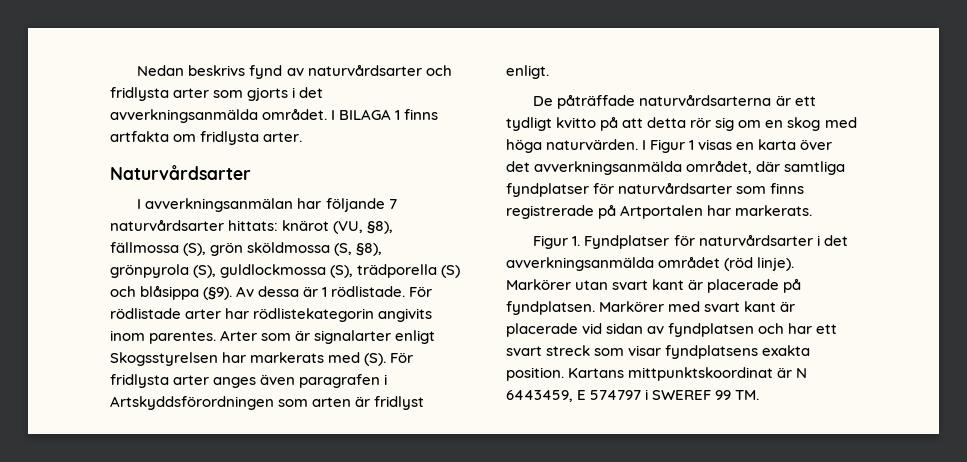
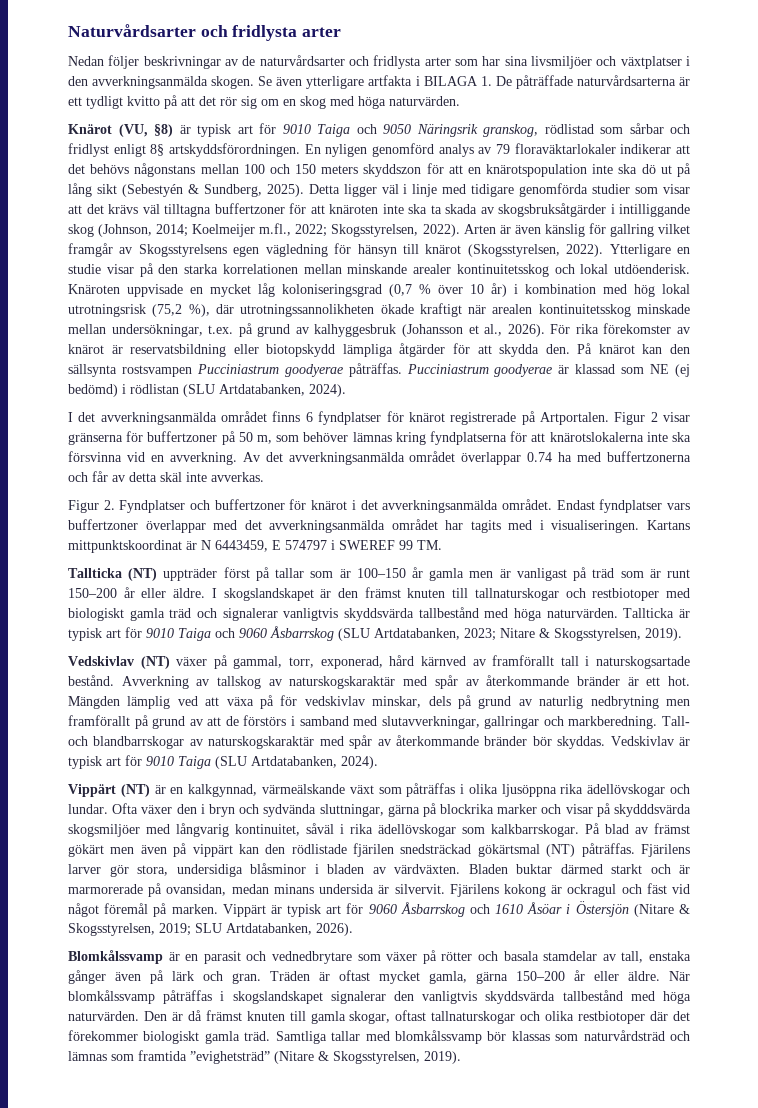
[137,65,304,79] Nedan beskrivs fynd av -> [68,24,342,41] [68,55,256,69] Naturvårdsarter och fridlysta arter // Nedan följer beskrivningar av de
[247,87,324,101] [110,108,439,123] [110,131,303,145] [110,165,251,180] [137,198,397,212] [110,219,394,234] [110,242,383,256] [110,264,461,278] [110,285,433,300] [110,308,433,322] [110,330,436,344] [110,352,414,366] [110,374,388,388] [110,396,425,410] [506,65,549,79] gjorts i det avverkningsanmälda området. I BILAGA 1 finns artfakta om fridlysta arter. // Naturvårdsarter // I avverkningsanmälan har följande 7 naturvårdsarter hittats: knärot (VU, §8), fällmossa (S), grön sköldmossa (S, §8), grönpyrola (S), guldlockmossa (S), trädporella (S) och blåsippa (§9). Av dessa är 1 rödlistade. För rödlistade arter har rödlistekategorin angivits inom parentes. Arter som är signalarter enligt Skogsstyrelsen har markerats med (S). För fridlysta arter anges även paragrafen i Artskyddsförordningen som arten är fridlyst enligt. // -> [482,56,691,69] [68,75,492,89] har sina livsmiljöer och växtplatser i den avverkningsanmälda skogen. Se även ytterligare artfakta i BILAGA 1.
[647,117,687,128] detta -> [199,96,216,106] det
[642,139,833,153] [506,160,846,175] [506,182,805,197] [506,204,813,219] [533,234,848,249] [506,256,795,271] [506,278,802,293] [506,301,796,315] [506,323,838,337] [506,345,811,359] [506,367,564,381] I Figur 1 visas en karta över det avverkningsanmälda området, där samtliga fyndplatser för naturvårdsarter som finns registrerade på Artportalen har markerats. // Figur 1. Fyndplatser för naturvårdsarter i det avverkningsanmälda området (röd linje). Markörer utan svart kant är placerade på fyndplatsen. Markörer med svart kant är placerade vid sidan av fyndplatsen och har ett svart streck som visar fyndplatsens exakta position. -> [68,123,690,137] [68,143,690,157] [68,163,691,177] [68,183,690,197] [68,203,690,217] [68,223,690,237] [68,243,690,257] [68,263,690,277] [68,283,690,297] [68,303,690,317] [68,323,690,337] [68,343,690,357] [68,363,691,377] [68,384,346,397] [68,411,690,425] [68,431,691,445] [68,451,692,465] [68,471,264,482] [68,499,690,513] [68,519,640,533] // Knärot (VU, §8) är typisk art för 9010 Taiga och 9050 Näringsrik granskog, rödlistad som sårbar och fridlyst enligt 8§ artskyddsförordningen. En nyligen genomförd analys av 79 floraväktarlokaler indikerar att det behövs någonstans mellan 100 och 150 meters skyddszon för att en knärotspopulation inte ska dö ut på lång sikt (Sebestyén & Sundberg, 2025). Detta ligger väl i linje med tidigare genomförda studier som visar att det krävs väl tilltagna buffertzoner för att knäroten inte ska ta skada av skogsbruksåtgärder i intilliggande skog (Johnson, 2014; Koelmeijer m.fl., 2022; Skogsstyrelsen, 2022). Arten är även känslig för gallring vilket framgår av Skogsstyrelsens egen vägledning för hänsyn till knärot (Skogsstyrelsen, 2022). Ytterligare en studie visar på den starka korrelationen mellan minskande arealer kontinuitetsskog och lokal utdöenderisk. Knäroten uppvisade en mycket låg koloniseringsgrad (0,7 % över 10 år) i kombination med hög lokal utrotningsrisk (75,2 %), där utrotningssannolikheten ökade kraftigt när arealen kontinuitetsskog minskade mellan undersökningar, t.ex. på grund av kalhyggesbruk (Johansson et al., 2026). För rika förekomster av knärot är reservatsbildning eller biotopskydd lämpliga åtgärder för att skydda den. På knärot kan den sällsynta rostsvampen Pucciniastrum goodyerae påträffas. Pucciniastrum goodyerae är klassad som NE (ej bedömd) i rödlistan (SLU Artdatabanken, 2024). // I det avverkningsanmälda området finns 6 fyndplatser för knärot registrerade på Artportalen. Figur 2 visar gränserna för buffertzoner på 50 m, som behöver lämnas kring fyndplatserna för att knärotslokalerna inte ska försvinna vid en avverkning. Av det avverkningsanmälda området överlappar 0.74 ha med buffertzonerna och får av detta skäl inte avverkas. // Figur 2. Fyndplatser och buffertzoner för knärot i det avverkningsanmälda området. Endast fyndplatser vars buffertzoner överlappar med det avverkningsanmälda området har tagits med i visualiseringen.
(760, 395) none -> [68,567,690,581] [68,587,690,601] [68,607,690,621] [68,626,682,641] [68,655,691,669] [68,675,691,689] [68,695,690,709] [68,715,690,729] [68,735,690,749] [68,755,378,769] [68,783,690,797] [68,803,691,817] [68,823,690,837] [68,843,690,857] [68,863,690,877] [68,883,690,897] [68,901,690,917] [68,923,353,936] [68,950,692,964] [68,970,690,984] [68,990,691,1004] [68,1010,690,1024] [68,1030,690,1044] [68,1050,461,1064] // Tallticka (NT) uppträder först på tallar som är 100–150 år gamla men är vanligast på träd som är runt 150–200 år eller äldre. I skogslandskapet är den främst knuten till tallnaturskogar och restbiotoper med biologiskt gamla träd och signalerar vanligtvis skyddsvärda tallbestånd med höga naturvärden. Tallticka är typisk art för 9010 Taiga och 9060 Åsbarrskog (SLU Artdatabanken, 2023; Nitare & Skogsstyrelsen, 2019). // Vedskivlav (NT) växer på gammal, torr, exponerad, hård kärnved av framförallt tall i naturskogsartade bestånd. Avverkning av tallskog av naturskogskaraktär med spår av återkommande bränder är ett hot. Mängden lämplig ved att växa på för vedskivlav minskar, dels på grund av naturlig nedbrytning men framförallt på grund av att de förstörs i samband med slutavverkningar, gallringar och markberedning. Tall- och blandbarrskogar av naturskogskaraktär med spår av återkommande bränder bör skyddas. Vedskivlav är typisk art för 9010 Taiga (SLU Artdatabanken, 2024). // Vippärt (NT) är en kalkgynnad, värmeälskande växt som påträffas i olika ljusöppna rika ädellövskogar och lundar. Ofta växer den i bryn och sydvända sluttningar, gärna på blockrika marker och visar på skydddsvärda skogsmiljöer med långvarig kontinuitet, såväl i rika ädellövskogar som kalkbarrskogar. På blad av främst gökärt men även på vippärt kan den rödlistade fjärilen snedsträckad gökärtsmal (NT) påträffas. Fjärilens larver gör stora, undersidiga blåsminor i bladen av värdväxten. Bladen buktar därmed starkt och är marmorerade på ovansidan, medan minans undersida är silvervit. Fjärilens kokong är ockragul och fäst vid något föremål på marken. Vippärt är typisk art för 9060 Åsbarrskog och 1610 Åsöar i Östersjön (Nitare & Skogsstyrelsen, 2019; SLU Artdatabanken, 2026). // Blomkålssvamp är en parasit och vednedbrytare som växer på rötter och basala stamdelar av tall, enstaka gånger även på lärk och gran. Träden är oftast mycket gamla, gärna 150–200 år eller äldre. När blomkålssvamp påträffas i skogslandskapet signalerar den vanligtvis skyddsvärda tallbestånd med höga naturvärden. Den är då främst knuten till gamla skogar, oftast tallnaturskogar och olika restbiotoper där det förekommer biologiskt gamla träd. Samtliga tallar med blomkålssvamp bör klassas som naturvårdsträd och lämnas som framtida ”evighetsträd” (Nitare & Skogsstyrelsen, 2019).

